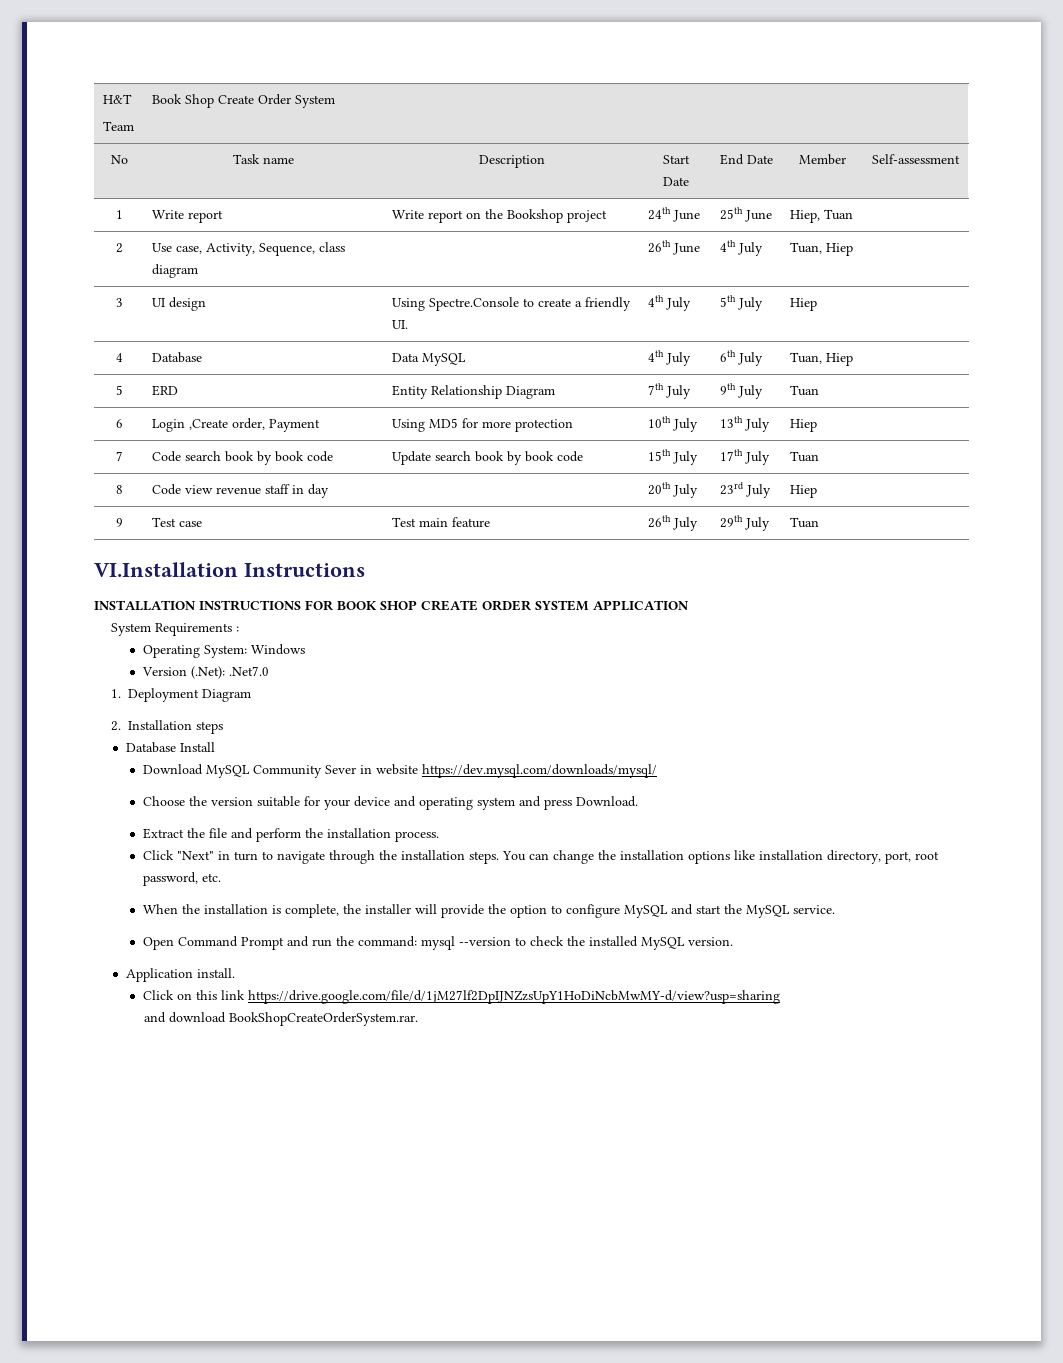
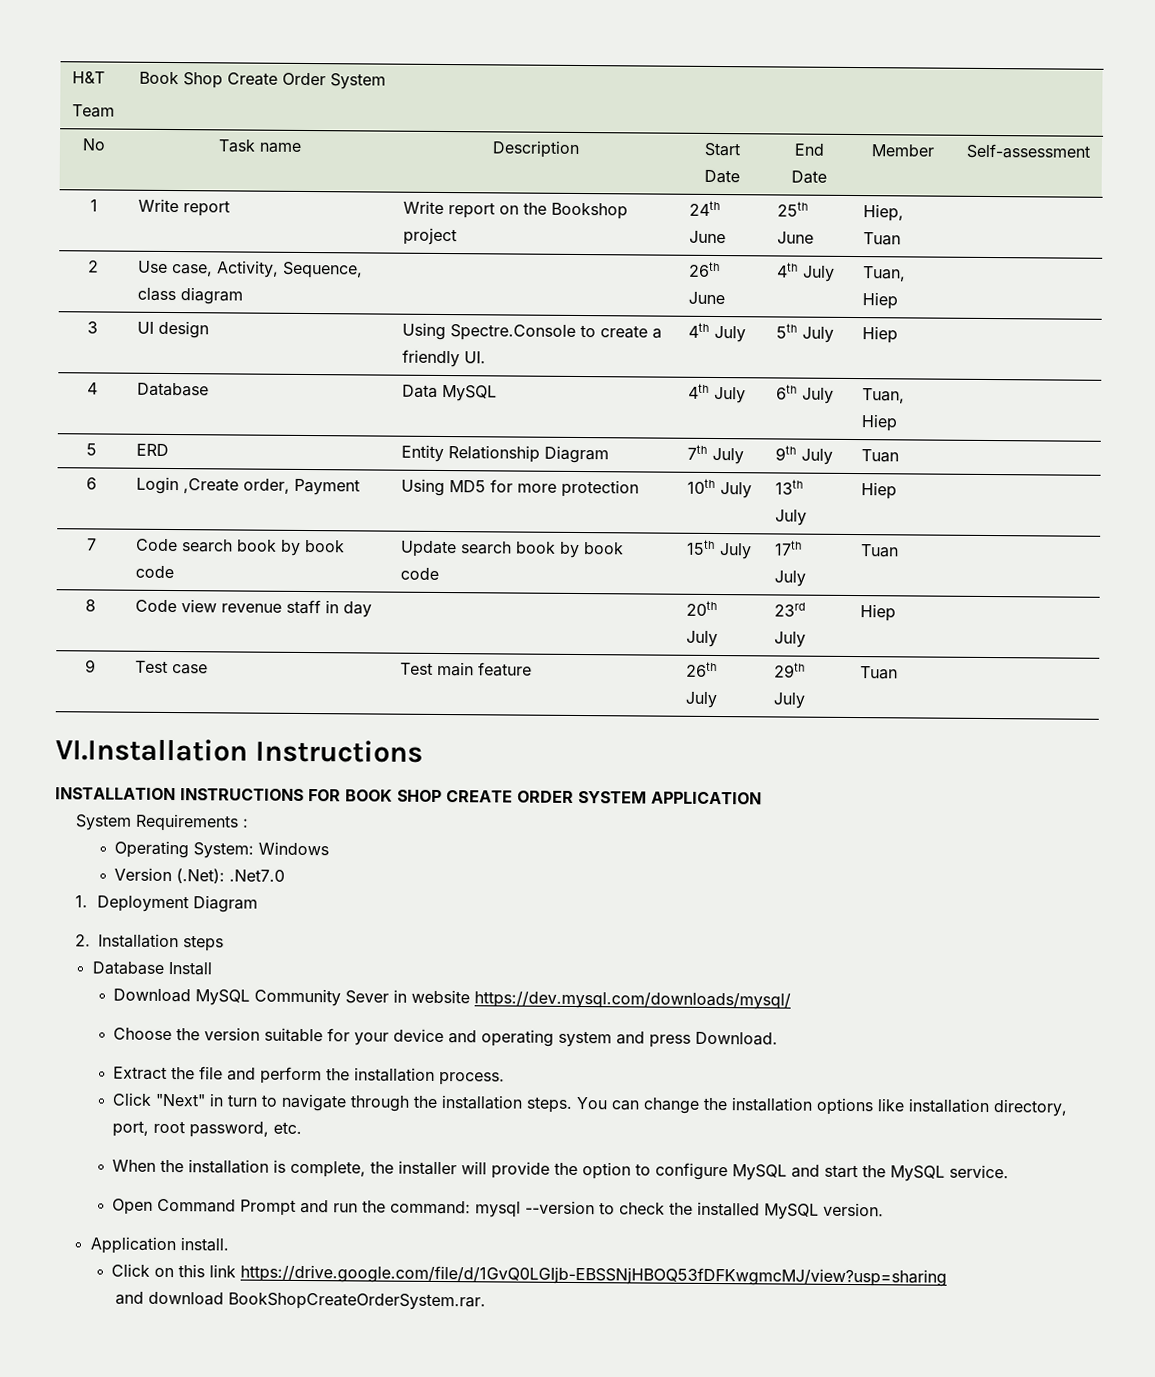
[247,990,780,1004] https://drive.google.com/file/d/1jM27lf2DpIJNZzsUpY1HoDiNcbMwMY-d/view?usp=sharing -> [240,1264,948,1287] https://drive.google.com/file/d/1GvQ0LGIjb-EBSSNjHBOQ53fDFKwgmcMJ/view?usp=sharing

